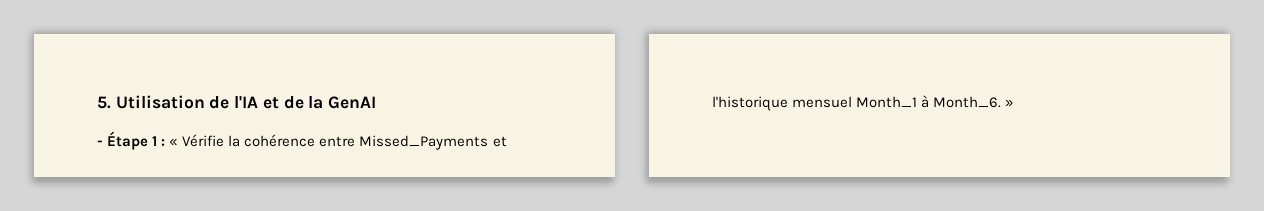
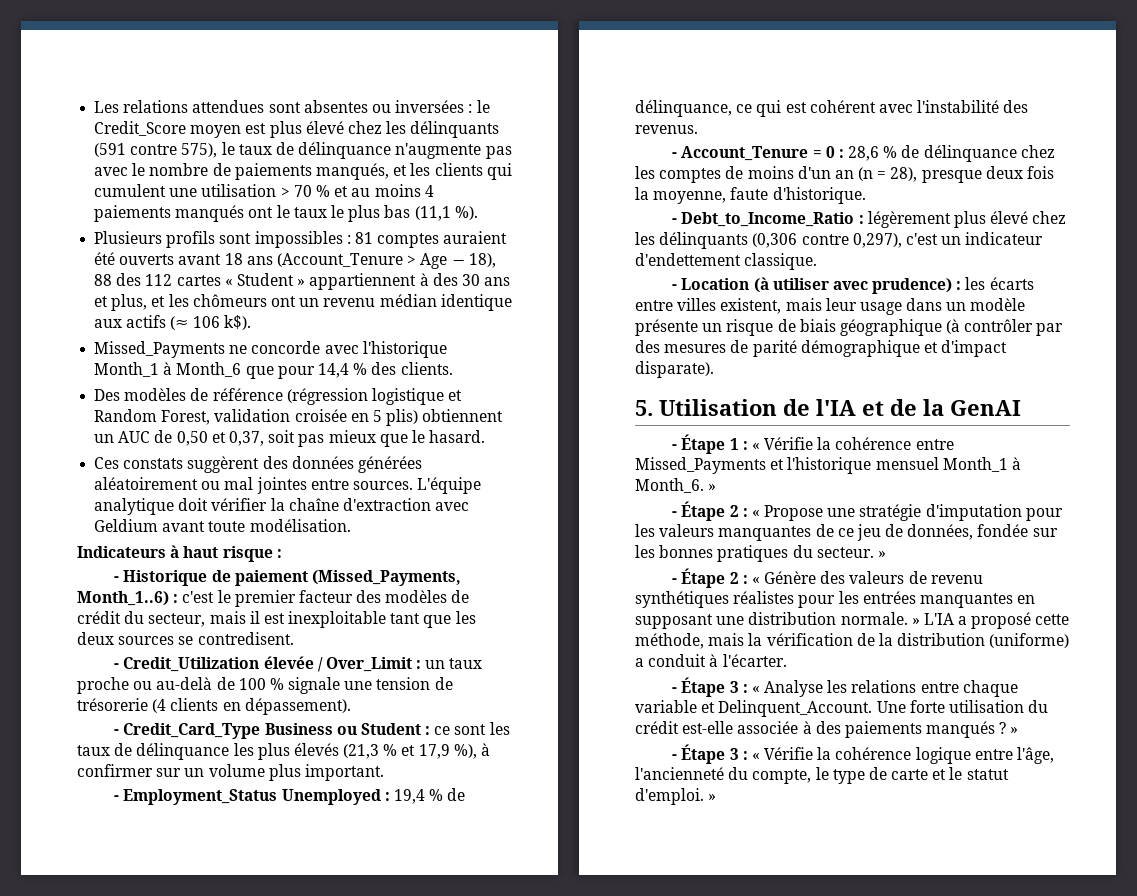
(97, 102) none -> [94,100,490,113] [94,121,500,138] [94,142,512,159] [94,163,512,180] [94,184,434,197] [94,205,478,222] [94,231,508,248] [94,252,496,269] [94,273,511,290] [94,294,512,311] [94,315,251,330] [94,341,447,358] [94,362,453,379] [94,388,463,405] [94,409,504,426] [94,430,486,447] [94,456,422,473] [94,477,482,494] [94,498,470,515] [94,519,351,532] [77,545,282,562] [114,570,461,586] [77,590,470,607] [77,611,476,628] [77,632,294,645] [114,656,483,672] [77,677,453,694] [77,698,351,715] [114,722,510,739] [77,743,491,760] [77,764,384,781] [114,788,466,805] [635,100,1029,117] [635,125,698,134] [672,145,1055,162] [635,166,1055,183] [635,187,866,204] [672,211,1067,228] [635,232,1044,249] [635,253,818,270] [672,277,1034,294] [635,298,1026,315] [635,319,1064,336] [635,340,1008,357] [635,361,714,378] Les relations attendues sont absentes ou inversées : le Credit_Score moyen est plus élevé chez les délinquants (591 contre 575), le taux de délinquance n'augmente pas avec le nombre de paiements manqués, et les clients qui cumulent une utilisation > 70 % et au moins 4 paiements manqués ont le taux le plus bas (11,1 %). // Plusieurs profils sont impossibles : 81 comptes auraient été ouverts avant 18 ans (Account_Tenure > Age − 18), 88 des 112 cartes « Student » appartiennent à des 30 ans et plus, et les chômeurs ont un revenu médian identique aux actifs (≈ 106 k$). // Missed_Payments ne concorde avec l'historique Month_1 à Month_6 que pour 14,4 % des clients. // Des modèles de référence (régression logistique et Random Forest, validation croisée en 5 plis) obtiennent un AUC de 0,50 et 0,37, soit pas mieux que le hasard. // Ces constats suggèrent des données générées aléatoirement ou mal jointes entre sources. L'équipe analytique doit vérifier la chaîne d'extraction avec Geldium avant toute modélisation. // Indicateurs à haut risque : // - Historique de paiement (Missed_Payments, Month_1..6) : c'est le premier facteur des modèles de crédit du secteur, mais il est inexploitable tant que les deux sources se contredisent. // - Credit_Utilization élevée / Over_Limit : un taux proche ou au-delà de 100 % signale une tension de trésorerie (4 clients en dépassement). // - Credit_Card_Type Business ou Student : ce sont les taux de délinquance les plus élevés (21,3 % et 17,9 %), à confirmer sur un volume plus important. // - Employment_Status Unemployed : 19,4 % de délinquance, ce qui est cohérent avec l'instabilité des revenus. // - Account_Tenure = 0 : 28,6 % de délinquance chez les comptes de moins d'un an (n = 28), presque deux fois la moyenne, faute d'historique. // - Debt_to_Income_Ratio : légèrement plus élevé chez les délinquants (0,306 contre 0,297), c'est un indicateur d'endettement classique. // - Location (à utiliser avec prudence) : les écarts entre villes existent, mais leur usage dans un modèle présente un risque de biais géographique (à contrôler par des mesures de parité démographique et d'impact disparate). //
(1015, 103) none -> [672,501,1063,521] [635,524,1058,541] [635,545,886,562] [672,568,983,588] [635,591,1036,608] [635,612,1070,629] [635,633,1070,649] [635,654,787,667] [672,677,1018,697] [635,700,1049,717] [635,721,1019,738] [672,744,1055,764] [635,767,1009,784] [635,788,717,805] // - Étape 2 : « Propose une stratégie d'imputation pour les valeurs manquantes de ce jeu de données, fondée sur les bonnes pratiques du secteur. » // - Étape 2 : « Génère des valeurs de revenu synthétiques réalistes pour les entrées manquantes en supposant une distribution normale. » L'IA a proposé cette méthode, mais la vérification de la distribution (uniforme) a conduit à l'écarter. // - Étape 3 : « Analyse les relations entre chaque variable et Delinquent_Account. Une forte utilisation du crédit est-elle associée à des paiements manqués ? » // - Étape 3 : « Vérifie la cohérence logique entre l'âge, l'ancienneté du compte, le type de carte et le statut d'emploi. »

